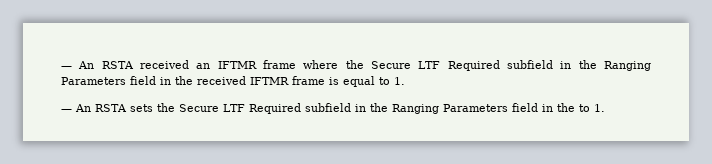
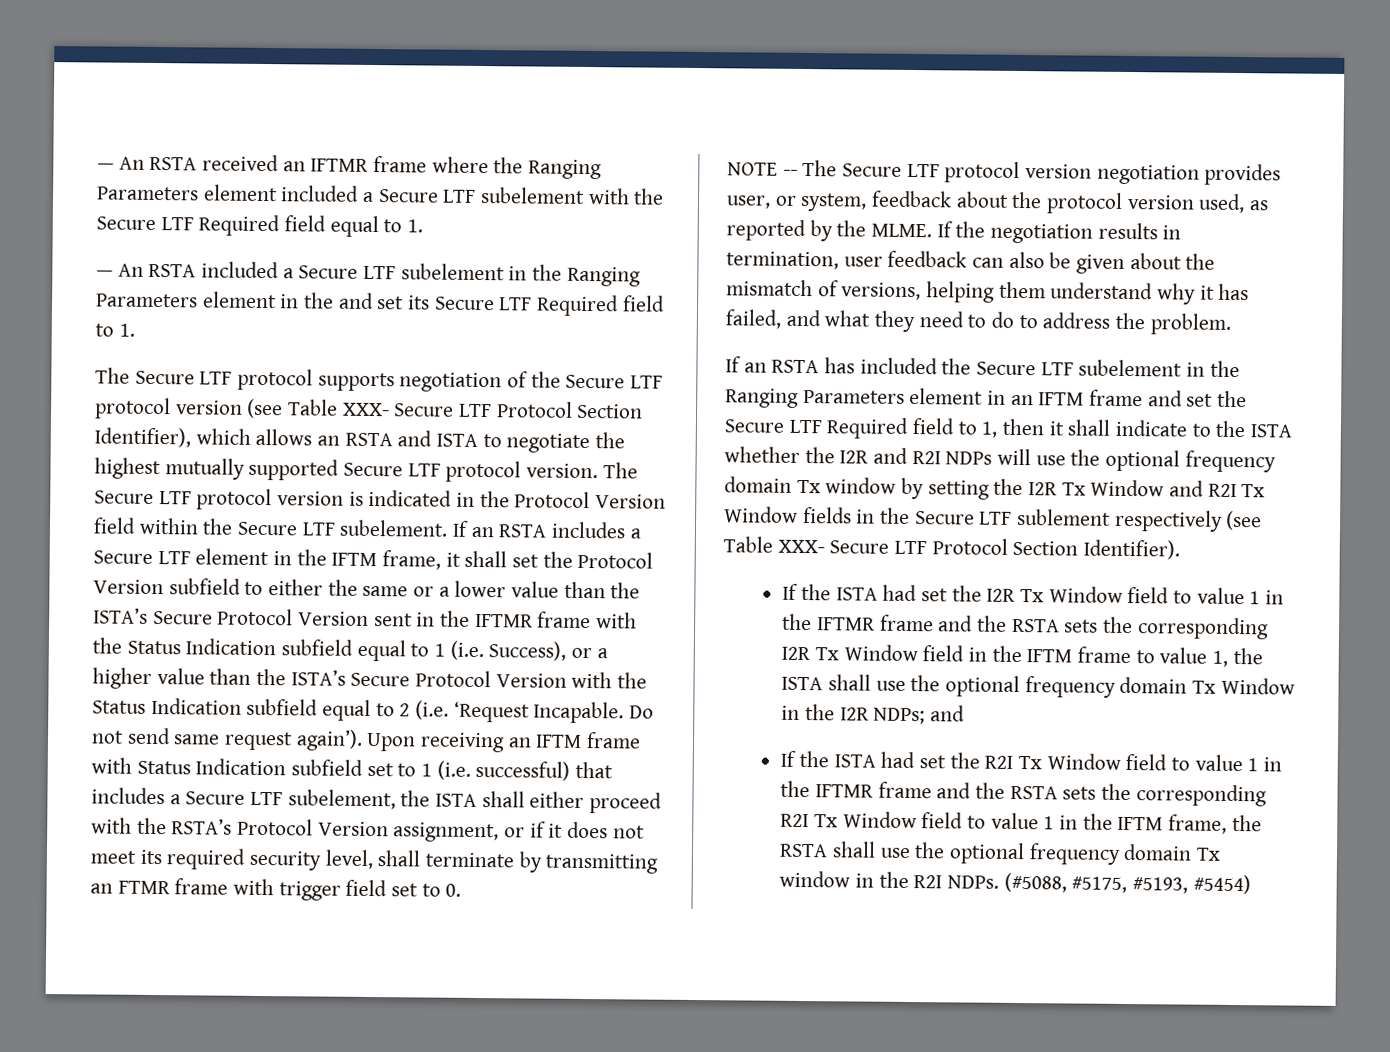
[371,60,651,71] [61,76,339,85] Secure LTF Required subfield in the Ranging Parameters field in the received IFTMR frame is -> [528,159,603,180] [96,184,665,205] [96,214,327,237] Ranging Parameters element included a Secure LTF subelement with the Secure LTF Required field
[130,103,605,114] sets the Secure LTF Required subfield in the Ranging Parameters field in the to 1. -> [201,261,641,287] [96,291,665,317] [95,323,135,337] [95,367,664,393] [94,397,644,420] [94,427,626,454] [94,457,638,483] [94,488,667,511] [93,517,641,539] [93,548,654,570] [93,578,641,599] [93,607,638,629] [92,637,608,662] [92,667,648,689] [92,697,655,724] [91,727,642,753] [91,757,614,781] [91,787,663,814] [91,817,645,843] [90,848,659,874] [90,878,462,901] [727,159,1282,186] [726,190,1270,214] [726,219,1182,244] [726,250,1216,274] [726,279,1250,305] [725,309,1231,335] [725,356,1240,378] [725,387,1248,408] [724,417,1293,439] [724,446,1276,473] [724,476,1266,500] [724,506,1263,532] [723,536,1181,560] [782,583,1285,605] [782,613,1269,640] [781,644,1263,667] [781,674,1295,698] [781,704,965,725] [780,750,1283,772] [780,780,1267,807] [780,811,1262,834] [779,841,1221,865] [779,870,1251,895] included a Secure LTF subelement in the Ranging Parameters element in the and set its Secure LTF Required field to 1. // The Secure LTF protocol supports negotiation of the Secure LTF protocol version (see Table XXX- Secure LTF Protocol Section Identifier), which allows an RSTA and ISTA to negotiate the highest mutually supported Secure LTF protocol version. The Secure LTF protocol version is indicated in the Protocol Version field within the Secure LTF subelement. If an RSTA includes a Secure LTF element in the IFTM frame, it shall set the Protocol Version subfield to either the same or a lower value than the ISTA’s Secure Protocol Version sent in the IFTMR frame with the Status Indication subfield equal to 1 (i.e. Success), or a higher value than the ISTA’s Secure Protocol Version with the Status Indication subfield equal to 2 (i.e. ‘Request Incapable. Do not send same request again’). Upon receiving an IFTM frame with Status Indication subfield set to 1 (i.e. successful) that includes a Secure LTF subelement, the ISTA shall either proceed with the RSTA’s Protocol Version assignment, or if it does not meet its required security level, shall terminate by transmitting an FTMR frame with trigger field set to 0. // NOTE -- The Secure LTF protocol version negotiation provides user, or system, feedback about the protocol version used, as reported by the MLME. If the negotiation results in termination, user feedback can also be given about the mismatch of versions, helping them understand why it has failed, and what they need to do to address the problem. // If an RSTA has included the Secure LTF subelement in the Ranging Parameters element in an IFTM frame and set the Secure LTF Required field to 1, then it shall indicate to the ISTA whether the I2R and R2I NDPs will use the optional frequency domain Tx window by setting the I2R Tx Window and R2I Tx Window fields in the Secure LTF sublement respectively (see Table XXX- Secure LTF Protocol Section Identifier). // If the ISTA had set the I2R Tx Window field to value 1 in the IFTMR frame and the RSTA sets the corresponding I2R Tx Window field in the IFTM frame to value 1, the ISTA shall use the optional frequency domain Tx Window in the I2R NDPs; and // If the ISTA had set the R2I Tx Window field to value 1 in the IFTMR frame and the RSTA sets the corresponding R2I Tx Window field to value 1 in the IFTM frame, the RSTA shall use the optional frequency domain Tx window in the R2I NDPs. (#5088, #5175, #5193, #5454)

